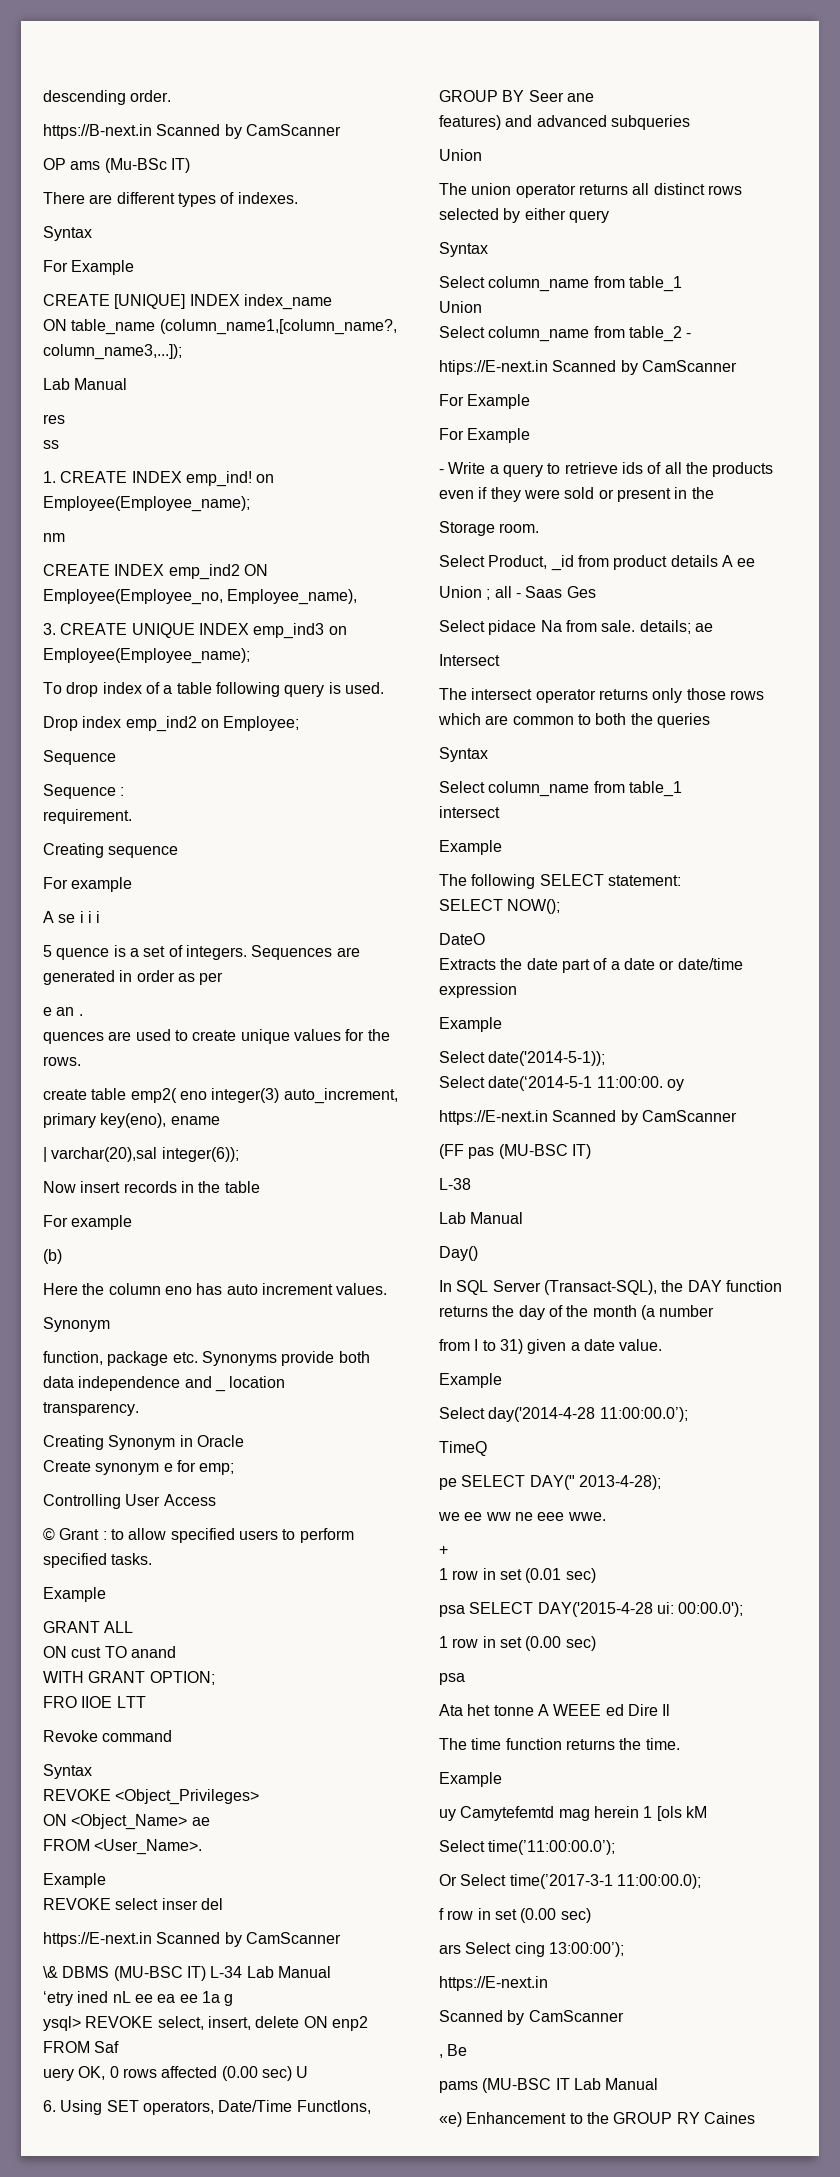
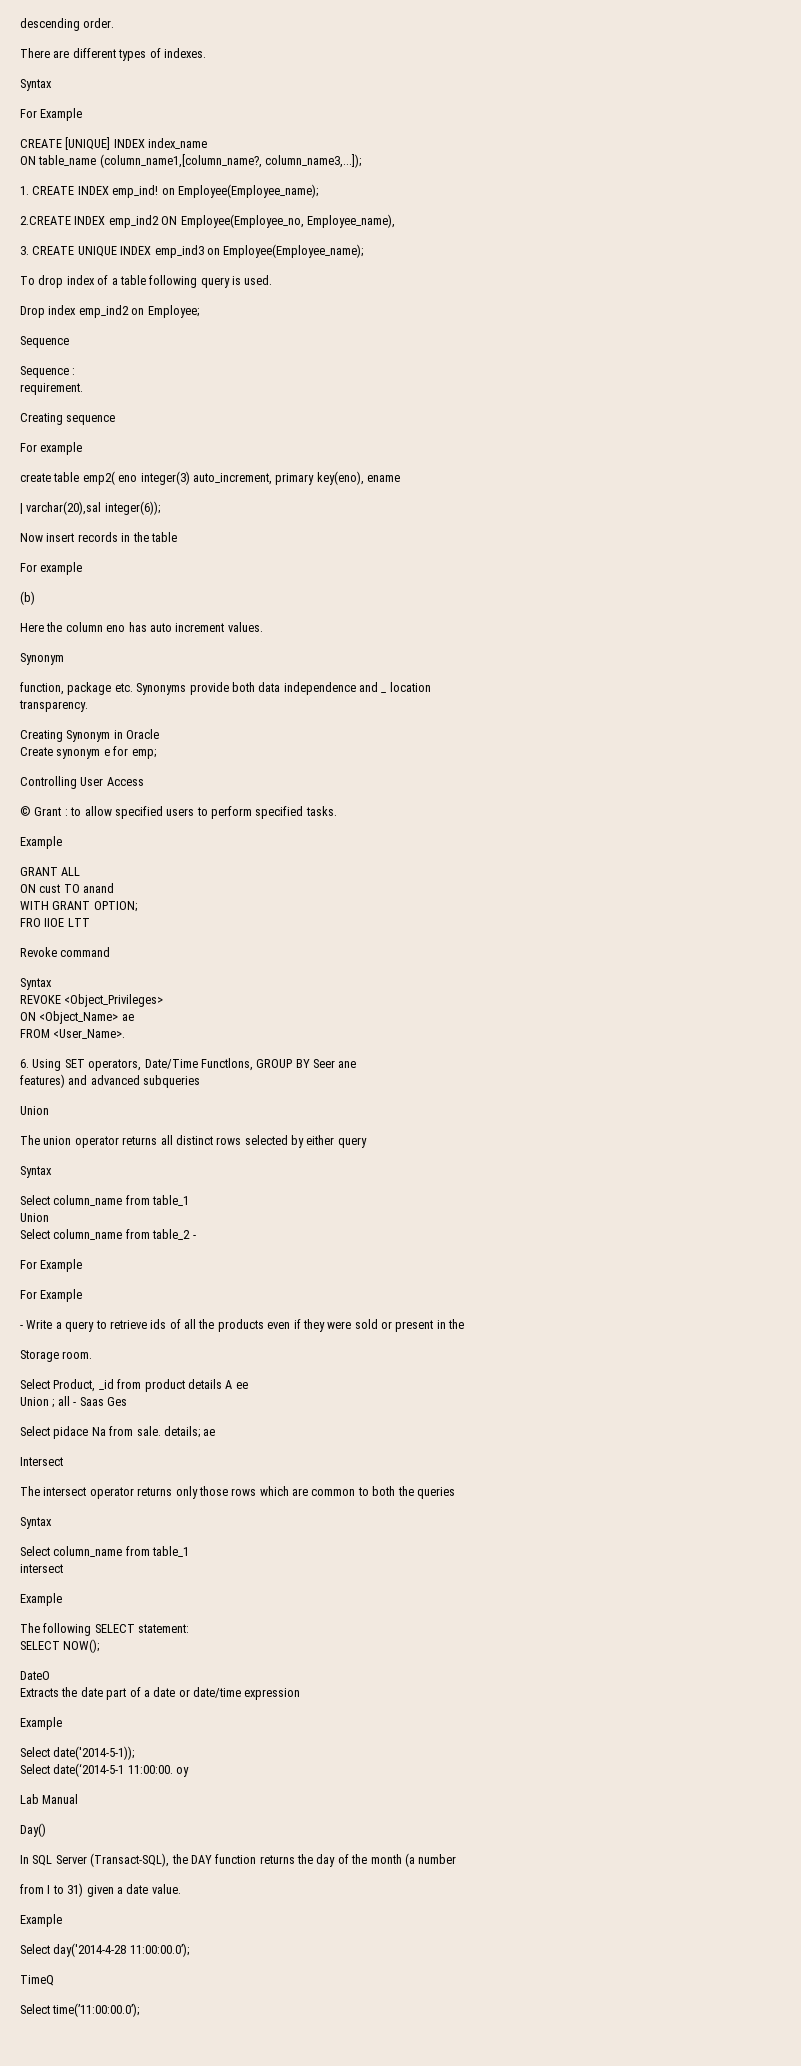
[43,124,341,139] [43,158,190,173] // https://B-next.in Scanned by CamScanner // OP ams (Mu-BSc IT) -> (115, 23) none
[43,378,128,390] [43,414,65,424] [43,440,59,449] // Lab Manual // res // ss -> (362, 161) none
[43,533,65,542] [43,564,110,576] nm // CREATE -> [20,216,71,225] 2.CREATE
[43,911,101,923] [43,945,360,960] [43,970,224,985] [43,1007,83,1016] [43,1029,390,1044] [43,1056,81,1066] // A se i i i // 5 quence is a set of integers. Sequences are generated in order as per // e an . // quences are used to create unique values for the rows. -> (83, 448) none
[43,1873,106,1888] [43,1898,223,1910] [43,1932,341,1947] [43,1966,331,1981] [43,1991,234,2006] [43,2016,368,2031] [43,2041,120,2053] [43,2066,309,2081] // Example // REVOKE select inser del // https://E-next.in Scanned by CamScanner // \& DBMS (MU-BSC IT) L-34 Lab Manual // ‘etry ined nL ee ea ee 1a g // ysql> REVOKE select, insert, delete ON enp2 FROM Saf // uery OK, 0 rows affected (0.00 sec) U -> (126, 1034) none
[439,360,737,375] // htips://E-next.in Scanned by CamScanner -> (196, 1237) none
[439,1110,737,1125] [439,1144,591,1159] [439,1178,471,1190] // https://E-next.in Scanned by CamScanner // (FF pas (MU-BSC IT) // L-38 -> (190, 1772) none
[439,1475,661,1490] [438,1512,606,1521] [439,1546,448,1555] [439,1568,596,1583] [439,1602,744,1617] [439,1636,596,1651] [439,1673,465,1685] [439,1704,671,1716] [439,1738,680,1750] [439,1772,502,1787] [439,1806,707,1821] [439,1840,616,1855] [439,1874,701,1889] [439,1908,591,1923] [439,1942,624,1957] [439,1976,548,1991] [439,2010,624,2025] [439,2044,468,2058] [439,2078,659,2093] [439,2112,755,2127] pe SELECT DAY(" 2013-4-28); // we ee ww ne eee wwe. // + // 1 row in set (0.01 sec) // psa SELECT DAY('2015-4-28 ui: 00:00.0'); // 1 row in set (0.00 sec) // psa // Ata het tonne A WEEE ed Dire Il // The time function returns the time. // Example // uy Camytefemtd mag herein 1 [ols kM // Select time(’11:00:00.0’); // Or Select time(’2017-3-1 11:00:00.0); // f row in set (0.00 sec) // ars Select cing 13:00:00’); // https://E-next.in // Scanned by CamScanner // , Be // pams (MU-BSC IT Lab Manual // «e) Enhancement to the GROUP RY Caines -> [20,2003,140,2017] Select time(’11:00:00.0’);

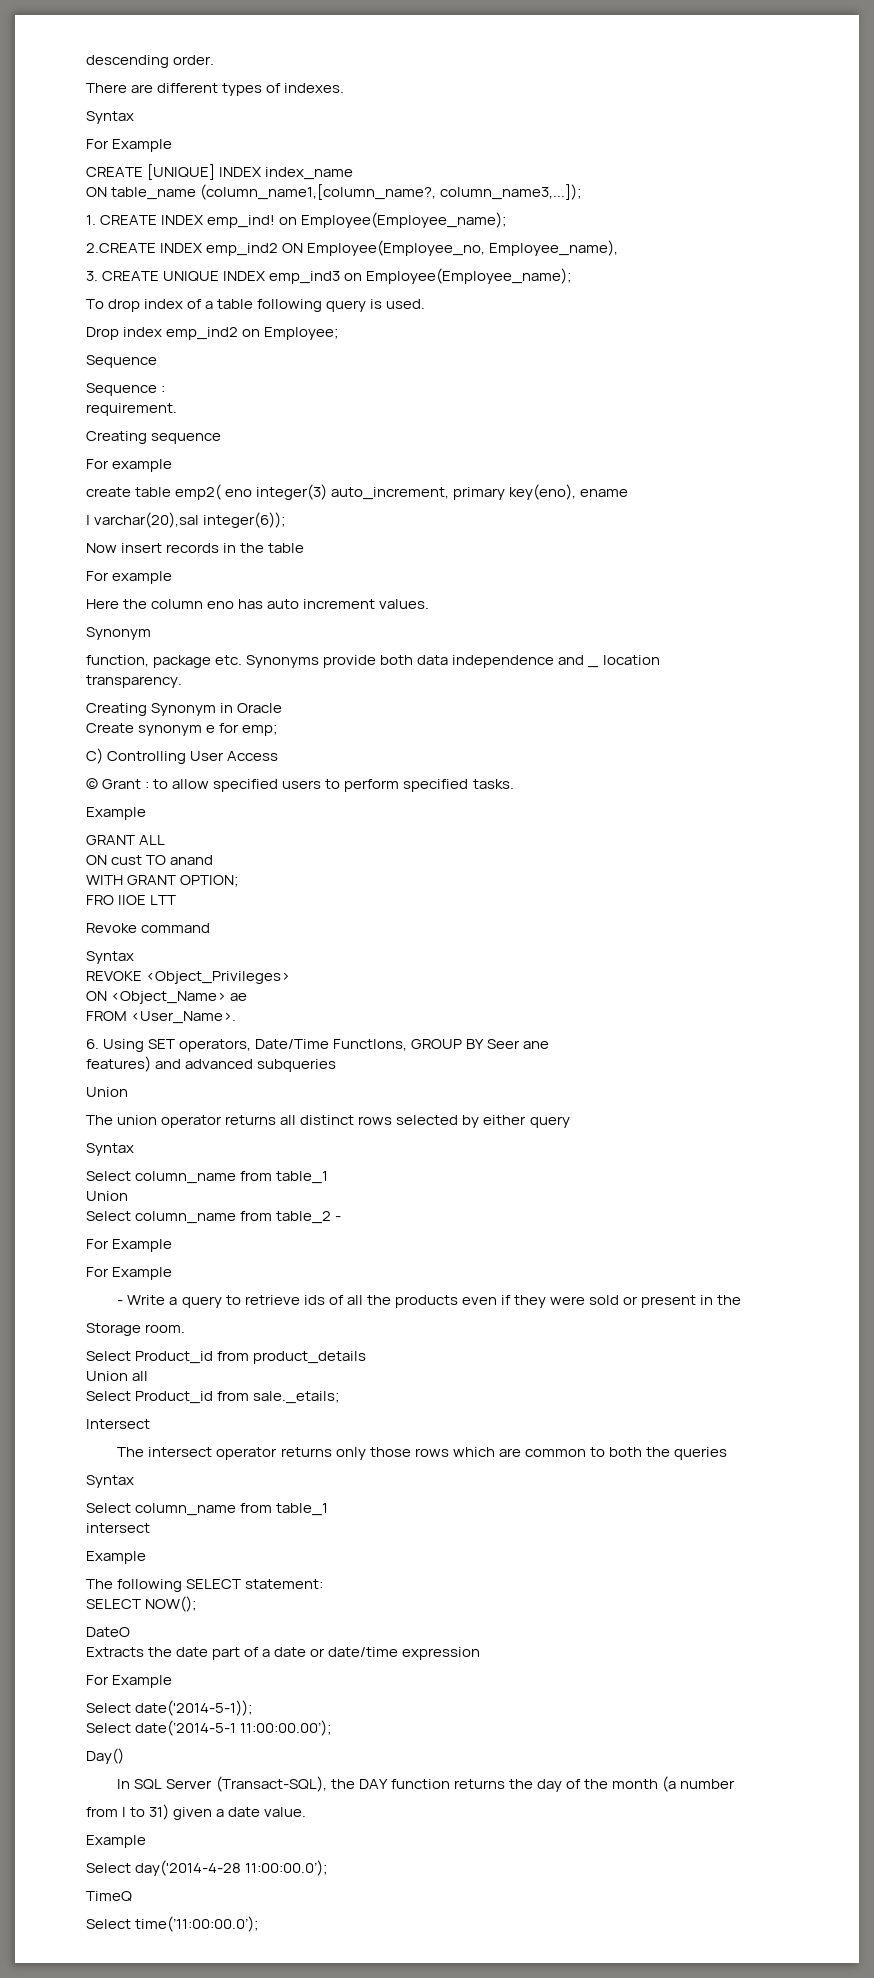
[20,591,35,605] // (b) -> (173, 577) none
(156, 754) none -> [86,748,103,764] C)
[53,1379,248,1392] [20,1396,127,1408] [20,1426,216,1439] Product, _id from product details A ee // Union ; all - Saas Ges // Select pidace Na from sale. details; ae -> [135,1351,367,1364] [86,1371,149,1381] [86,1391,341,1404] Product_id from product_details // Union all // Select Product_id from sale._etails;
(301, 1694) none -> [86,1675,109,1685] For
[127,1765,190,1777] [20,1794,79,1804] 11:00:00. oy // Lab Manual -> [240,1720,333,1736] 11:00:00.00’);

